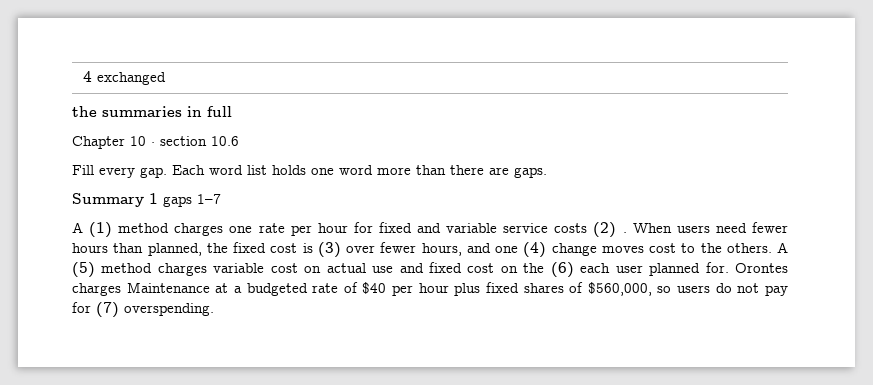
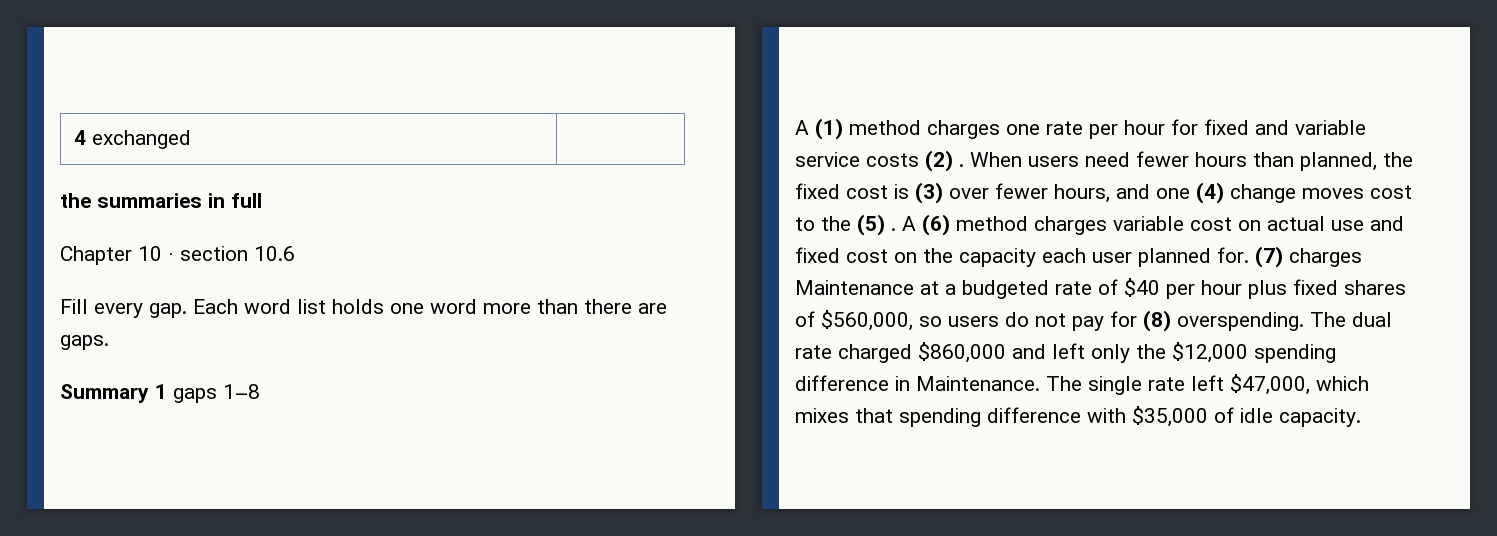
[197,194,221,204] 1–7 -> [223,384,260,399] 1–8
[726,242,788,253] [72,262,95,278] others. A (5) -> [857,214,950,236] (5) . A (6)
[550,262,574,278] (6) -> [959,248,1036,267] capacity
[735,263,789,273] Orontes -> [1255,246,1283,268] (7)
[96,302,214,318] (7) overspending. -> [1143,310,1392,332] [795,342,1336,363] [795,374,1369,395] [795,406,1361,427] (8) overspending. The dual rate charged $860,000 and left only the $12,000 spending difference in Maintenance. The single rate left $47,000, which mixes that spending difference with $35,000 of idle capacity.

